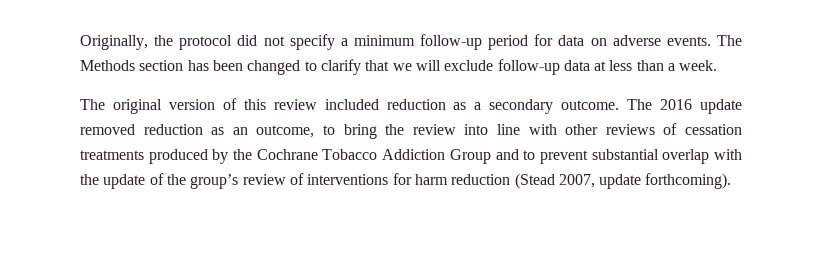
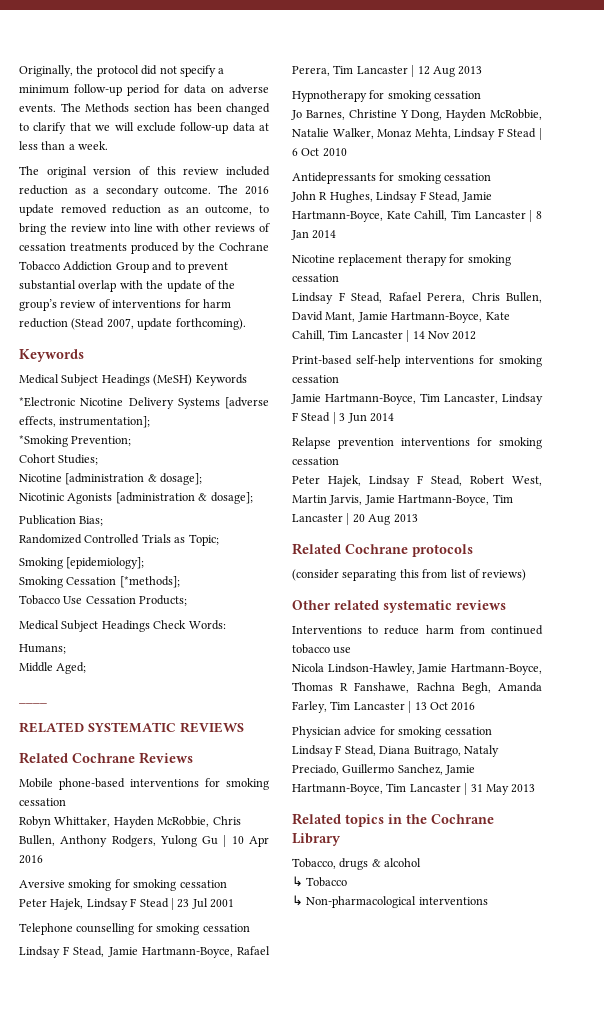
(732, 181) none -> [19,349,84,362] [19,374,247,386] [19,397,269,409] [19,416,151,428] [19,435,132,447] [19,454,99,465] [19,473,203,485] [19,492,253,504] [19,515,104,526] [19,534,219,546] [19,557,145,569] [19,576,180,588] [19,595,188,606] [19,620,226,632] [19,644,66,654] [19,662,87,674] [19,702,47,704] [19,722,244,733] [19,752,193,764] [19,778,269,790] [19,798,66,806] [19,816,241,828] [19,835,269,847] [19,855,43,864] [19,879,227,891] [19,898,234,910] [19,923,250,935] [19,946,270,958] [292,65,483,77] [292,90,482,102] [291,109,542,121] [292,128,542,140] [292,148,347,157] [292,172,492,184] [291,191,493,203] [292,210,542,222] [291,230,337,240] [292,254,511,266] [292,274,339,282] [292,292,542,304] [292,311,510,323] [292,330,477,342] [292,355,542,367] [292,375,339,383] [291,393,543,405] [292,412,394,424] [292,437,542,449] [292,457,339,465] [292,475,542,487] [292,494,513,506] [292,513,418,525] [292,543,473,557] [292,569,527,581] [292,600,506,613] [292,625,543,635] [292,644,352,654] [292,663,542,675] [292,682,542,694] [292,701,476,713] [292,726,492,738] [292,745,499,757] [292,764,476,775] [292,783,536,795] [292,813,494,827] [292,833,341,846] [292,858,422,870] [292,876,348,887] [292,895,488,908] // Keywords // Medical Subject Headings (MeSH) Keywords // *Electronic Nicotine Delivery Systems [adverse effects, instrumentation]; // *Smoking Prevention; // Cohort Studies; // Nicotine [administration & dosage]; // Nicotinic Agonists [administration & dosage]; // Publication Bias; // Randomized Controlled Trials as Topic; // Smoking [epidemiology]; // Smoking Cessation [*methods]; // Tobacco Use Cessation Products; // Medical Subject Headings Check Words: // Humans; // Middle Aged; // ____ // RELATED SYSTEMATIC REVIEWS // Related Cochrane Reviews // Mobile phone‐based interventions for smoking cessation // Robyn Whittaker, Hayden McRobbie, Chris Bullen, Anthony Rodgers, Yulong Gu | 10 Apr 2016 // Aversive smoking for smoking cessation // Peter Hajek, Lindsay F Stead | 23 Jul 2001 // Telephone counselling for smoking cessation // Lindsay F Stead, Jamie Hartmann‐Boyce, Rafael Perera, Tim Lancaster | 12 Aug 2013 // Hypnotherapy for smoking cessation // Jo Barnes, Christine Y Dong, Hayden McRobbie, Natalie Walker, Monaz Mehta, Lindsay F Stead | 6 Oct 2010 // Antidepressants for smoking cessation // John R Hughes, Lindsay F Stead, Jamie Hartmann‐Boyce, Kate Cahill, Tim Lancaster | 8 Jan 2014 // Nicotine replacement therapy for smoking cessation // Lindsay F Stead, Rafael Perera, Chris Bullen, David Mant, Jamie Hartmann‐Boyce, Kate Cahill, Tim Lancaster | 14 Nov 2012 // Print‐based self‐help interventions for smoking cessation // Jamie Hartmann‐Boyce, Tim Lancaster, Lindsay F Stead | 3 Jun 2014 // Relapse prevention interventions for smoking cessation // Peter Hajek, Lindsay F Stead, Robert West, Martin Jarvis, Jamie Hartmann‐Boyce, Tim Lancaster | 20 Aug 2013 // Related Cochrane protocols // (consider separating this from list of reviews) // Other related systematic reviews // Interventions to reduce harm from continued tobacco use // Nicola Lindson‐Hawley, Jamie Hartmann‐Boyce, Thomas R Fanshawe, Rachna Begh, Amanda Farley, Tim Lancaster | 13 Oct 2016 // Physician advice for smoking cessation // Lindsay F Stead, Diana Buitrago, Nataly Preciado, Guillermo Sanchez, Jamie Hartmann‐Boyce, Tim Lancaster | 31 May 2013 // Related topics in the Cochrane Library // Tobacco, drugs & alcohol // ↳ Tobacco // ↳ Non-pharmacological interventions

